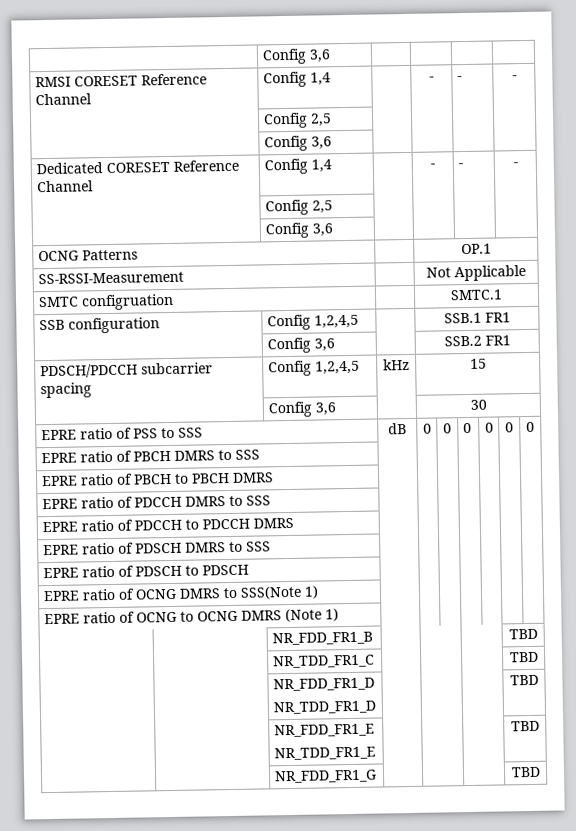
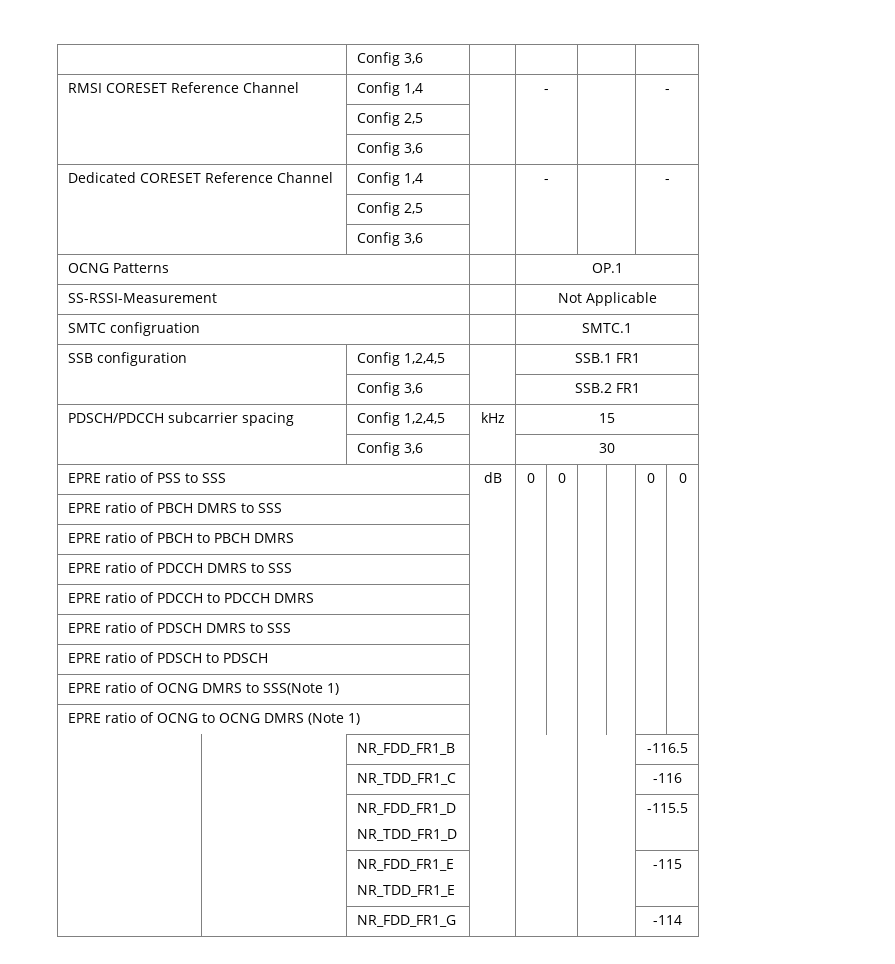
[456,76,462,81] - -> (549, 91) none
[457,163,463,168] - -> (549, 181) none
[462,422,472,434] [484,422,494,433] 0 | 0 -> (566, 478) |
[508,628,538,640] TBD -> [646,743,688,753] -116.5
[508,651,539,663] TBD -> [652,773,682,783] -116
[509,674,539,686] TBD -> [646,803,688,813] -115.5
[510,720,540,732] TBD -> [652,859,682,869] -115
[510,766,541,778] TBD -> [652,915,682,925] -114

